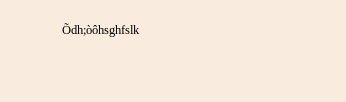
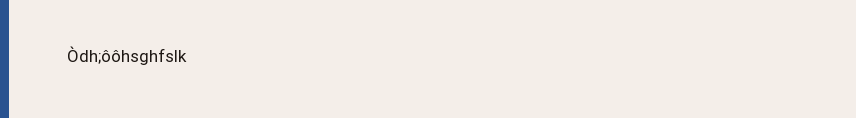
[62,23,140,37] Õdh;òôhsghfslk -> [67,46,187,65] Òdh;ôôhsghfslk

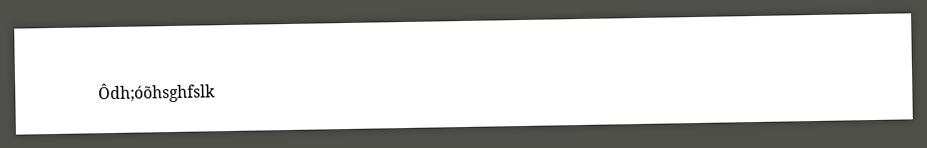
[67,46,187,65] Òdh;ôôhsghfslk -> [98,81,216,104] Ôdh;óõhsghfslk

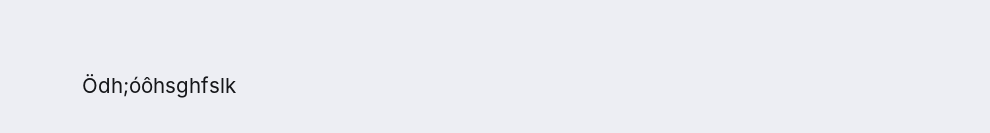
[98,81,216,104] Ôdh;óõhsghfslk -> [82,74,236,98] Ödh;óôhsghfslk

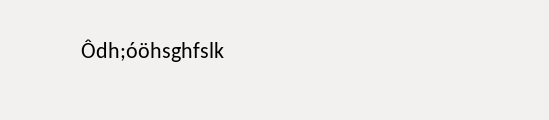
[82,74,236,98] Ödh;óôhsghfslk -> [81,39,224,62] Ôdh;óöhsghfslk

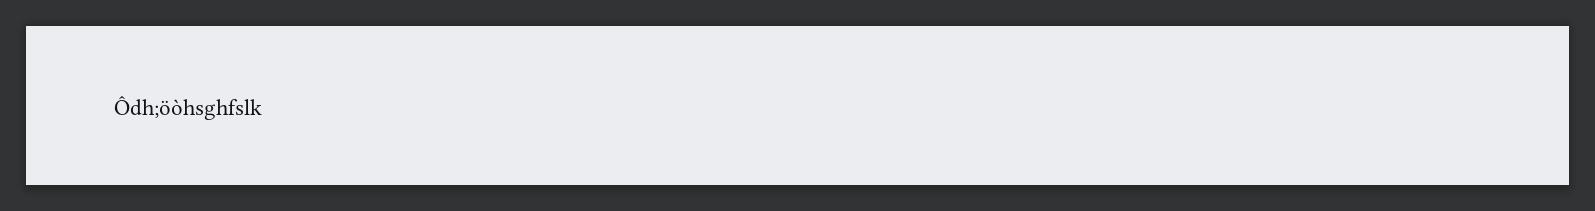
[81,39,224,62] Ôdh;óöhsghfslk -> [114,96,262,120] Ôdh;öòhsghfslk

